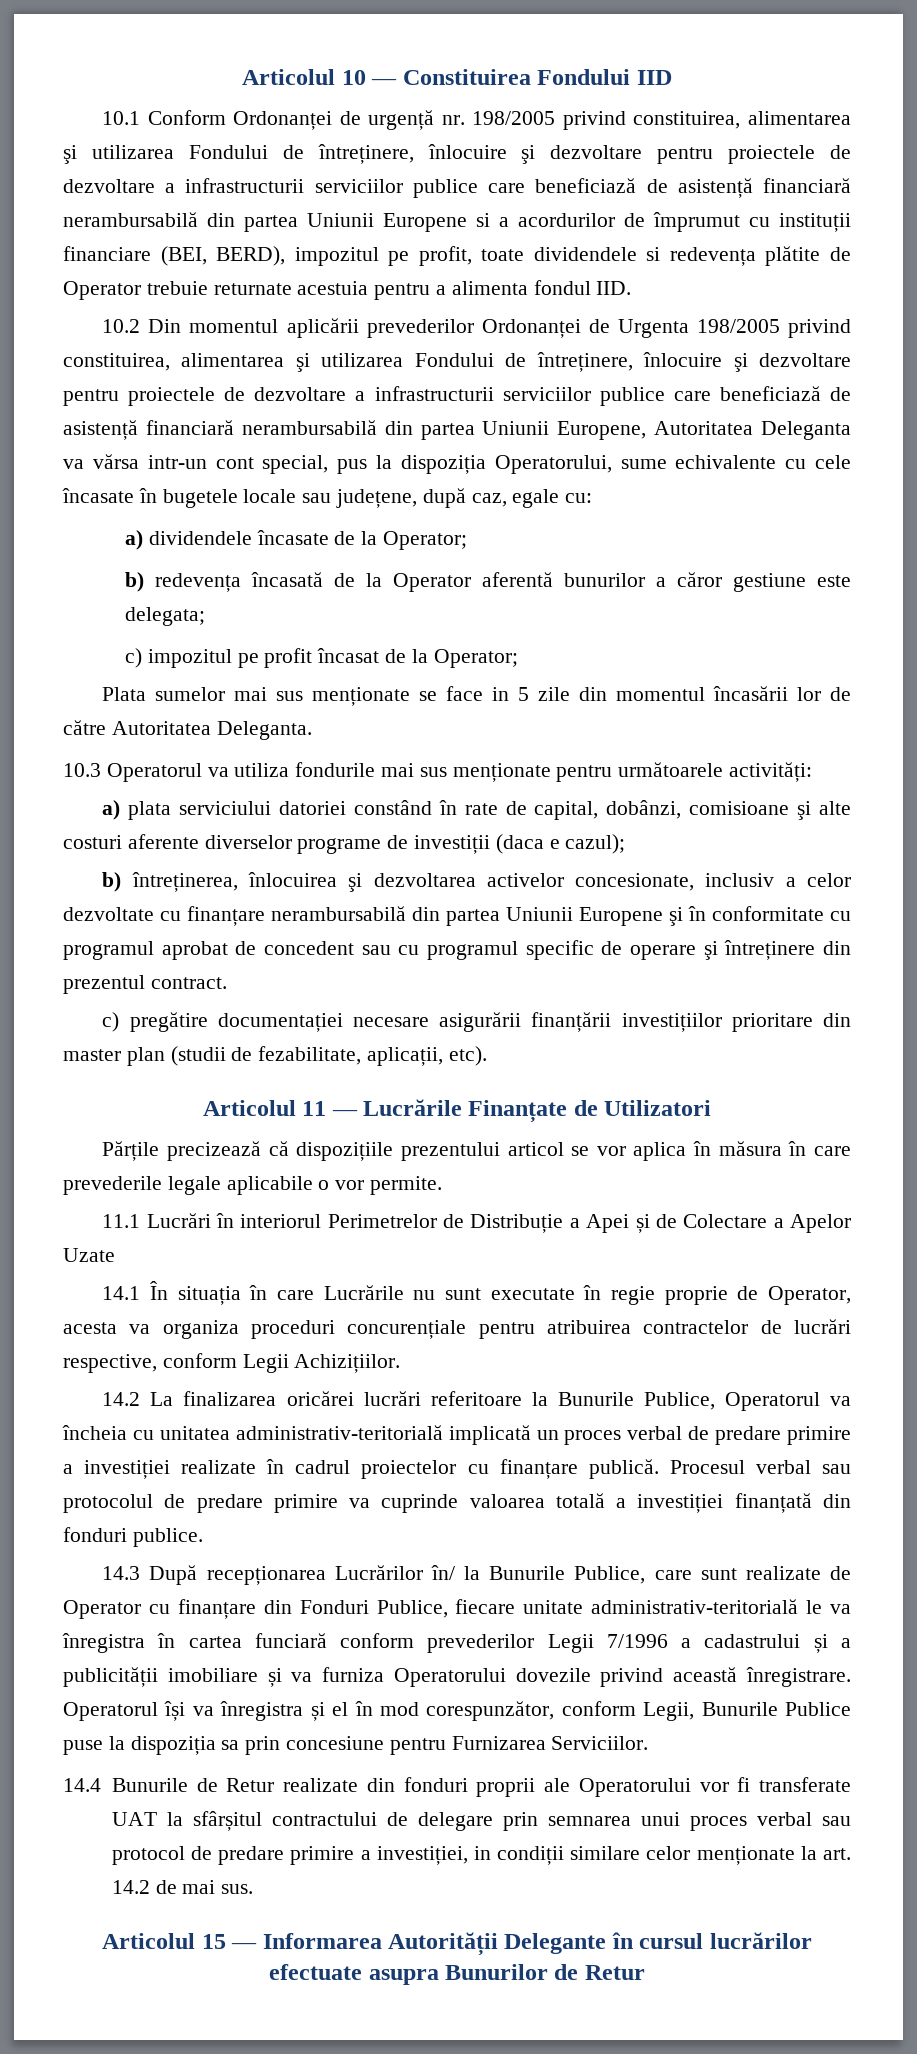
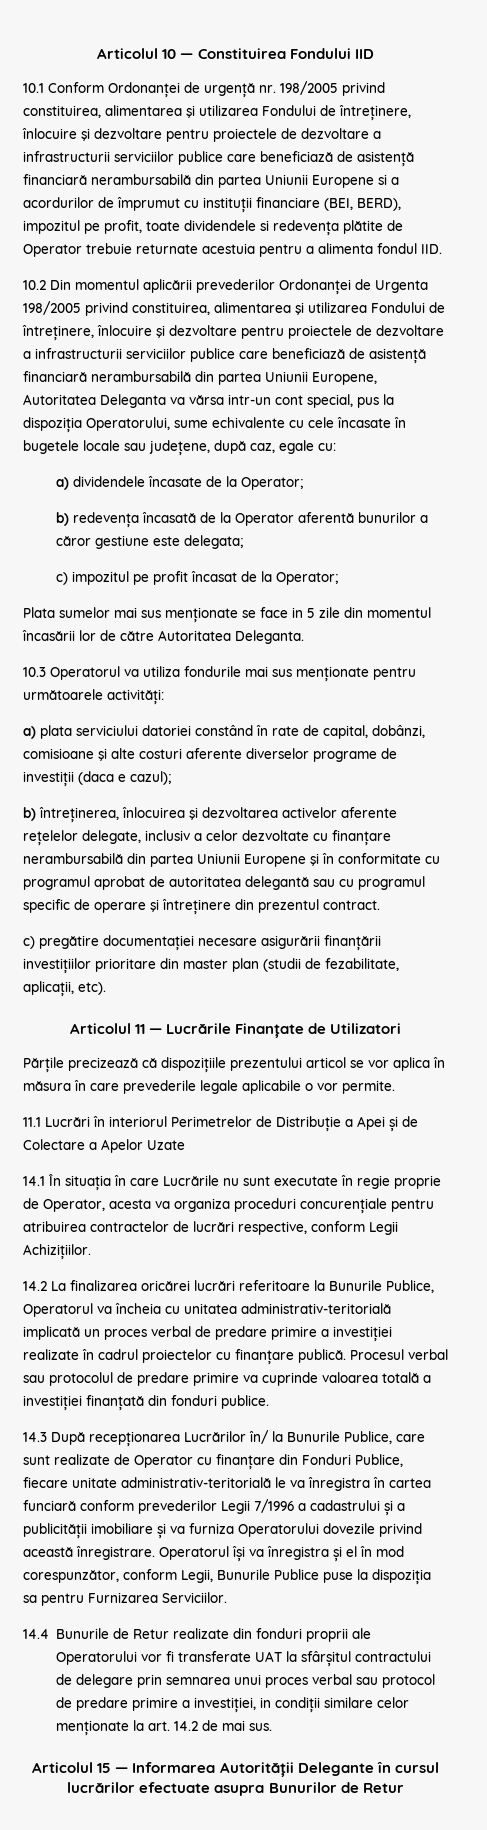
[575,873,695,891] concesionate, -> [341,807,397,818] [23,830,141,846] aferente rețelelor delegate,
[264,941,354,955] concedent -> [169,876,309,890] autoritatea delegantă
[245,1736,385,1755] prin concesiune -> (37, 1599) none

